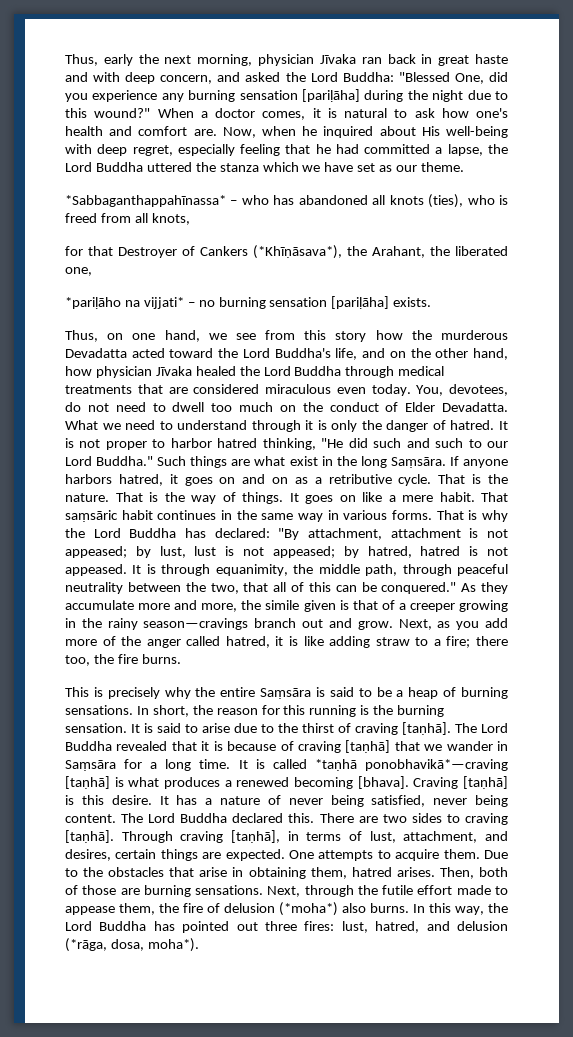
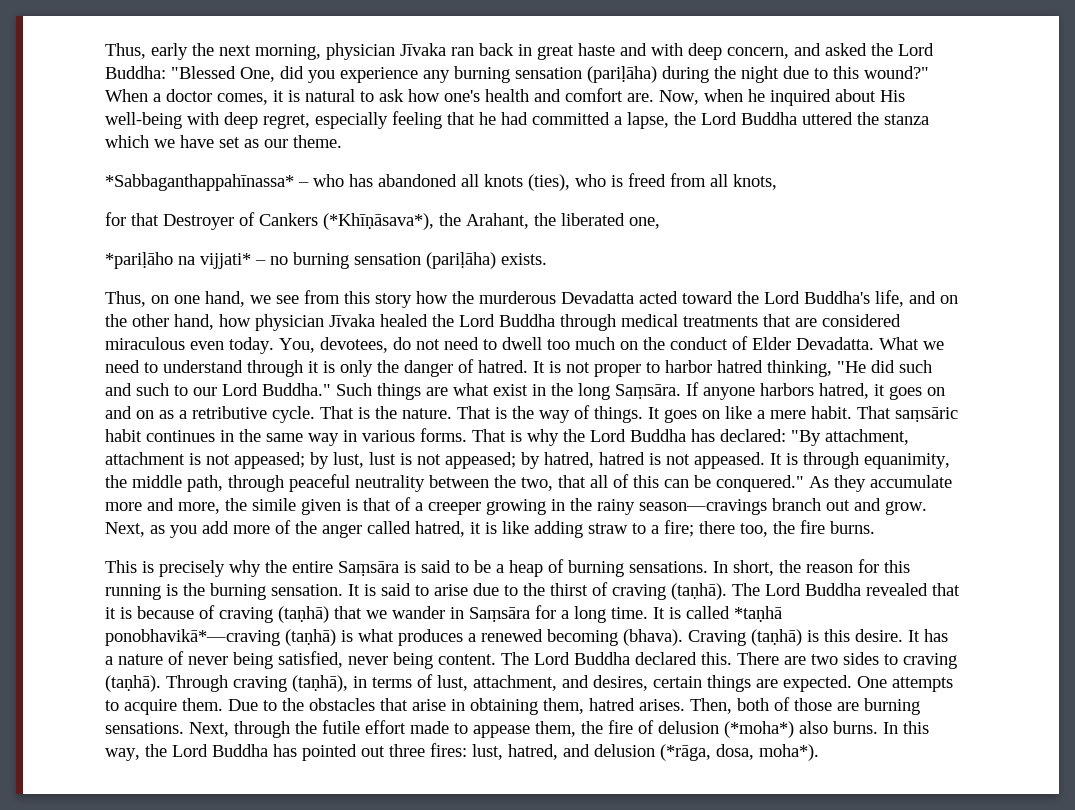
[302,89,360,102] [pariḷāha] -> [587,66,657,83] (pariḷāha)
[331,296,390,309] [pariḷāha] -> [426,252,496,269] (pariḷāha)
[402,722,451,735] [taṇhā]. -> [671,583,727,600] (taṇhā).
[345,740,391,753] [taṇhā] -> [278,606,329,623] (taṇhā)
[65,776,110,789] [taṇhā] -> [285,629,336,646] (taṇhā)
[357,776,509,789] [bhava]. Craving [taṇhā] -> [623,629,802,646] (bhava). Craving (taṇhā)
[65,830,114,843] [taṇhā]. -> [105,675,161,692] (taṇhā).
[230,830,280,843] [taṇhā], -> [292,675,348,692] (taṇhā),

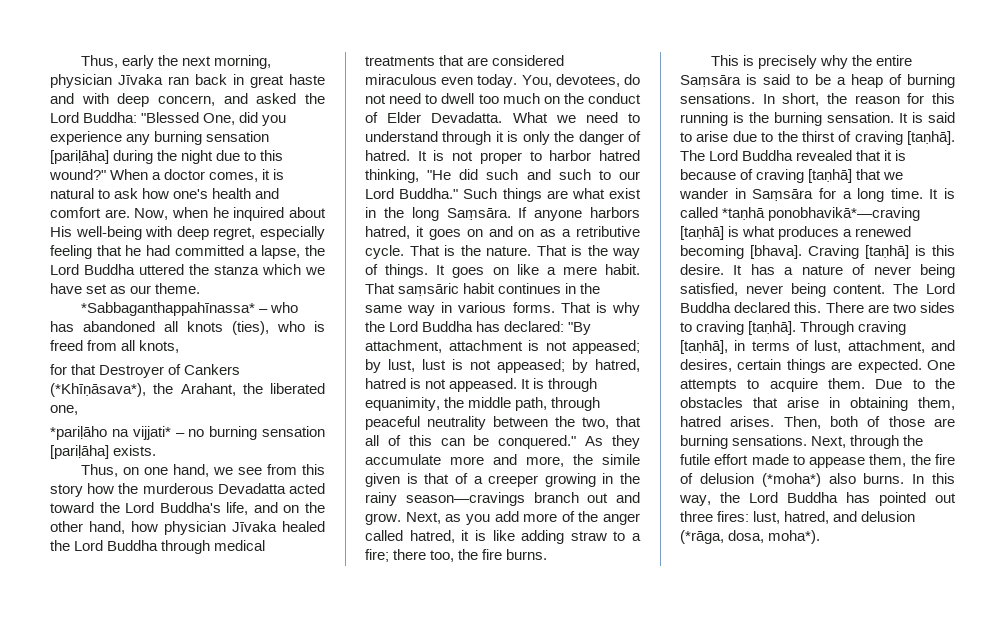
[587,66,657,83] (pariḷāha) -> [50,150,109,164] [pariḷāha]
[426,252,496,269] (pariḷāha) -> [50,445,109,459] [pariḷāha]
[671,583,727,600] (taṇhā). -> [907,131,955,145] [taṇhā].
[278,606,329,623] (taṇhā) -> [808,169,853,183] [taṇhā]
[285,629,336,646] (taṇhā) -> [680,226,724,240] [taṇhā]
[623,629,802,646] (bhava). Craving (taṇhā) -> [750,245,909,259] [bhava]. Craving [taṇhā]
[105,675,161,692] (taṇhā). -> [748,321,797,335] [taṇhā].
[292,675,348,692] (taṇhā), -> [680,340,728,354] [taṇhā],

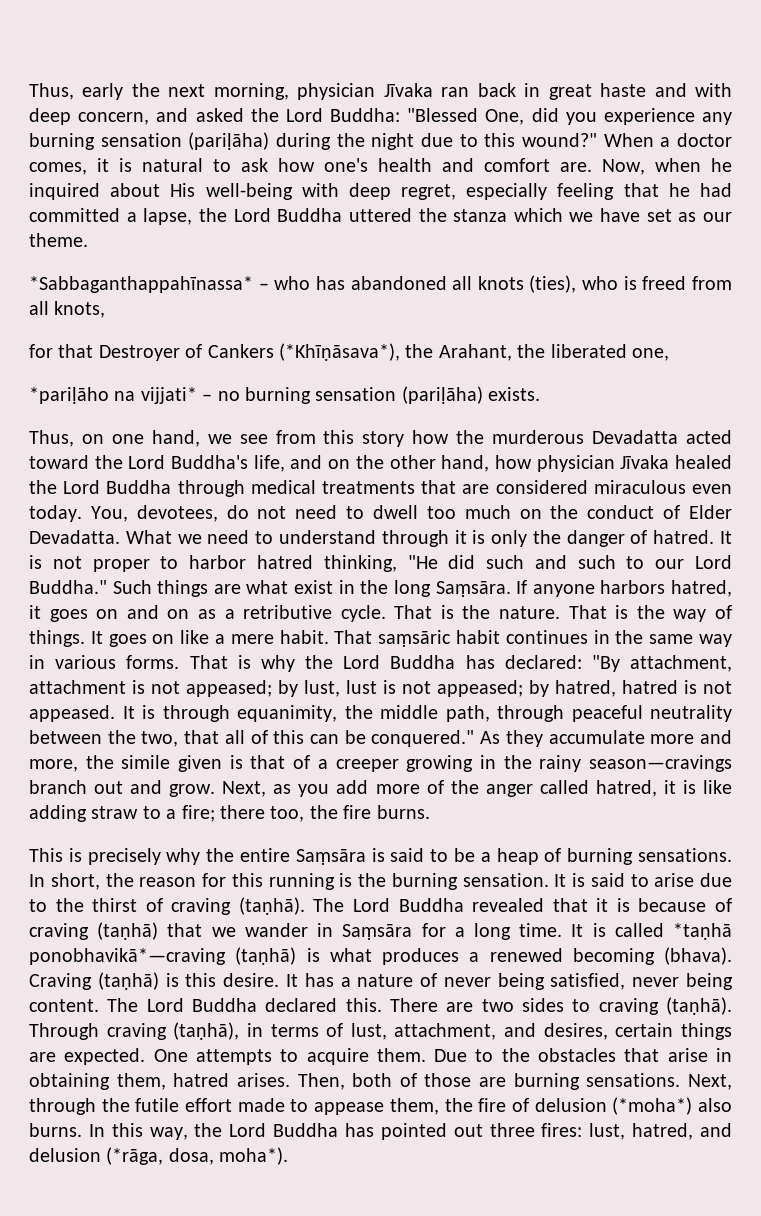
[50,150,109,164] [pariḷāha] -> [188,132,270,150] (pariḷāha)
[50,445,109,459] [pariḷāha] -> [401,386,483,404] (pariḷāha)
[907,131,955,145] [taṇhā]. -> [238,897,305,915] (taṇhā).
[808,169,853,183] [taṇhā] -> [97,922,159,940] (taṇhā)
[680,226,724,240] [taṇhā] -> [235,947,297,965] (taṇhā)
[750,245,909,259] [bhava]. Craving [taṇhā] -> [664,947,732,965] [29,972,159,990] (bhava). Craving (taṇhā)
[748,321,797,335] [taṇhā]. -> [666,997,733,1015] (taṇhā).
[680,340,728,354] [taṇhā], -> [173,1022,240,1040] (taṇhā),

